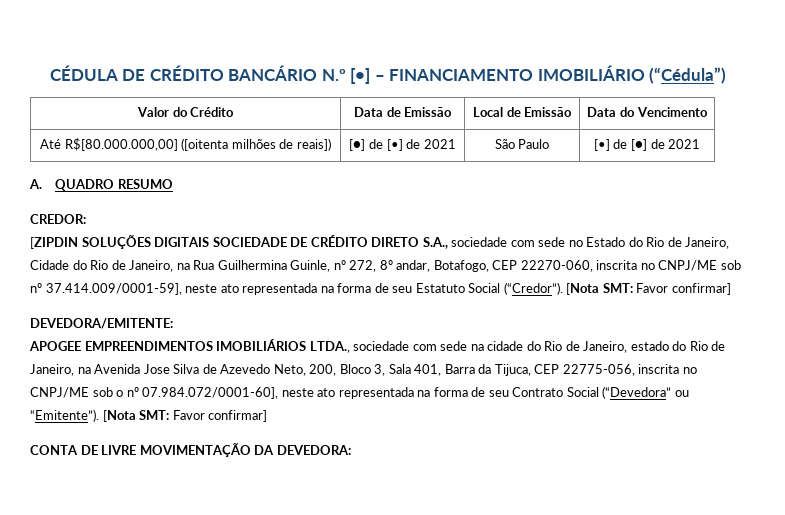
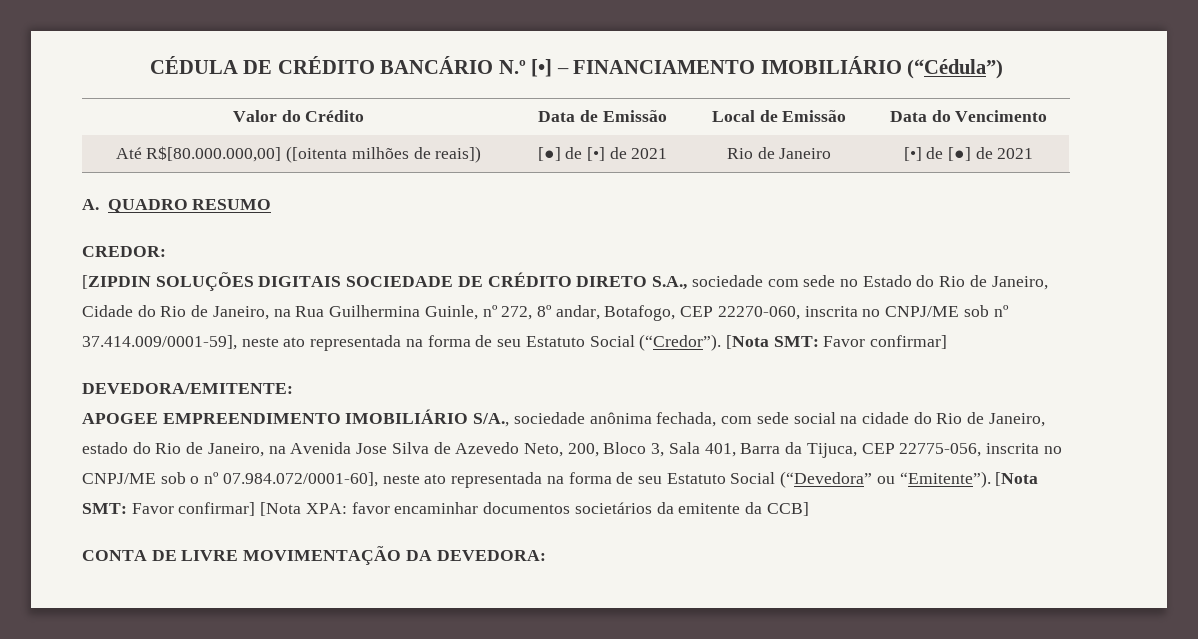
[494,139,550,149] São Paulo -> [726,147,832,159] Rio de Janeiro
[84,339,468,353] EMPREENDIMENTOS IMOBILIÁRIOS LTDA., sociedade com sede -> [162,409,836,427] EMPREENDIMENTO IMOBILIÁRIO S/A., sociedade anônima fechada, com sede social
[512,387,564,397] Contrato -> [666,473,726,484] Estatuto
(268, 416) none -> [260,502,809,516] [Nota XPA: favor encaminhar documentos societários da emitente da CCB]

